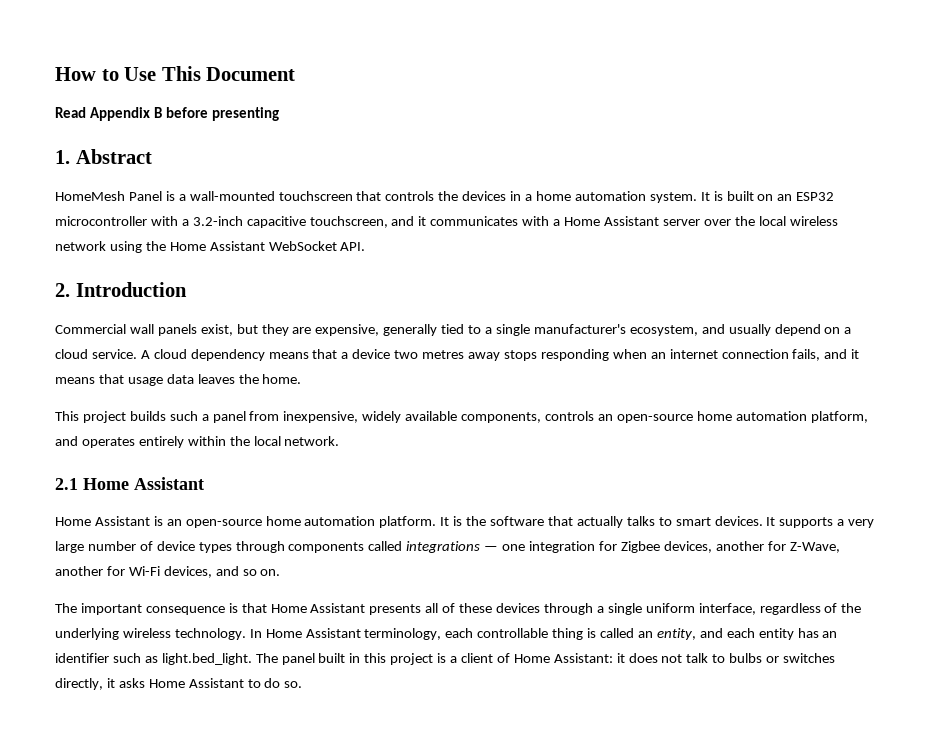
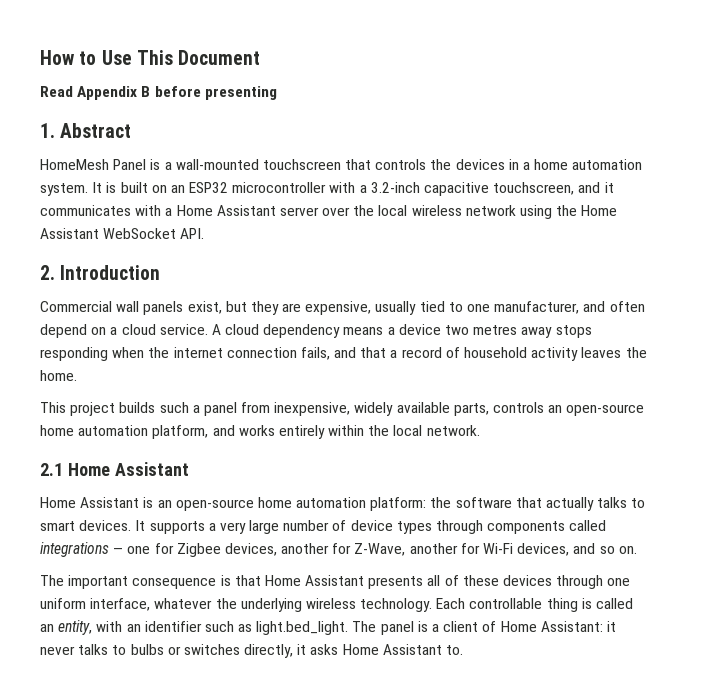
[383,324,438,336] generally -> [375,301,417,315] usually
[485,324,771,336] a single manufacturer's ecosystem, and usually -> [467,301,645,314] one manufacturer, and often
[312,349,338,359] that -> (384, 331) none
[650,352,666,359] an -> [148,347,170,358] the
[851,349,860,359] [55,374,194,386] it means that usage data -> [360,347,579,361] that a record of household activity
[461,412,542,423] components, -> [453,403,489,416] parts,
[81,437,135,448] operates -> [238,425,275,436] works
[379,516,463,528] platform. It is -> [370,497,427,511] platform:
[529,541,596,553] integration -> (151, 550) none
[596,603,862,615] [55,628,474,640] a single uniform interface, regardless of the underlying wireless technology. In Home Assistant terminology, each -> [607,578,631,586] [40,598,466,612] one uniform interface, whatever the underlying wireless technology. Each
[699,628,819,640] and each entity has -> [96,621,123,632] with
[318,653,434,665] built in this project -> (414, 628) none
[628,653,709,663] does not talk -> [40,644,109,655] never talks
[247,678,303,688] to do so. -> [446,645,464,655] to.

